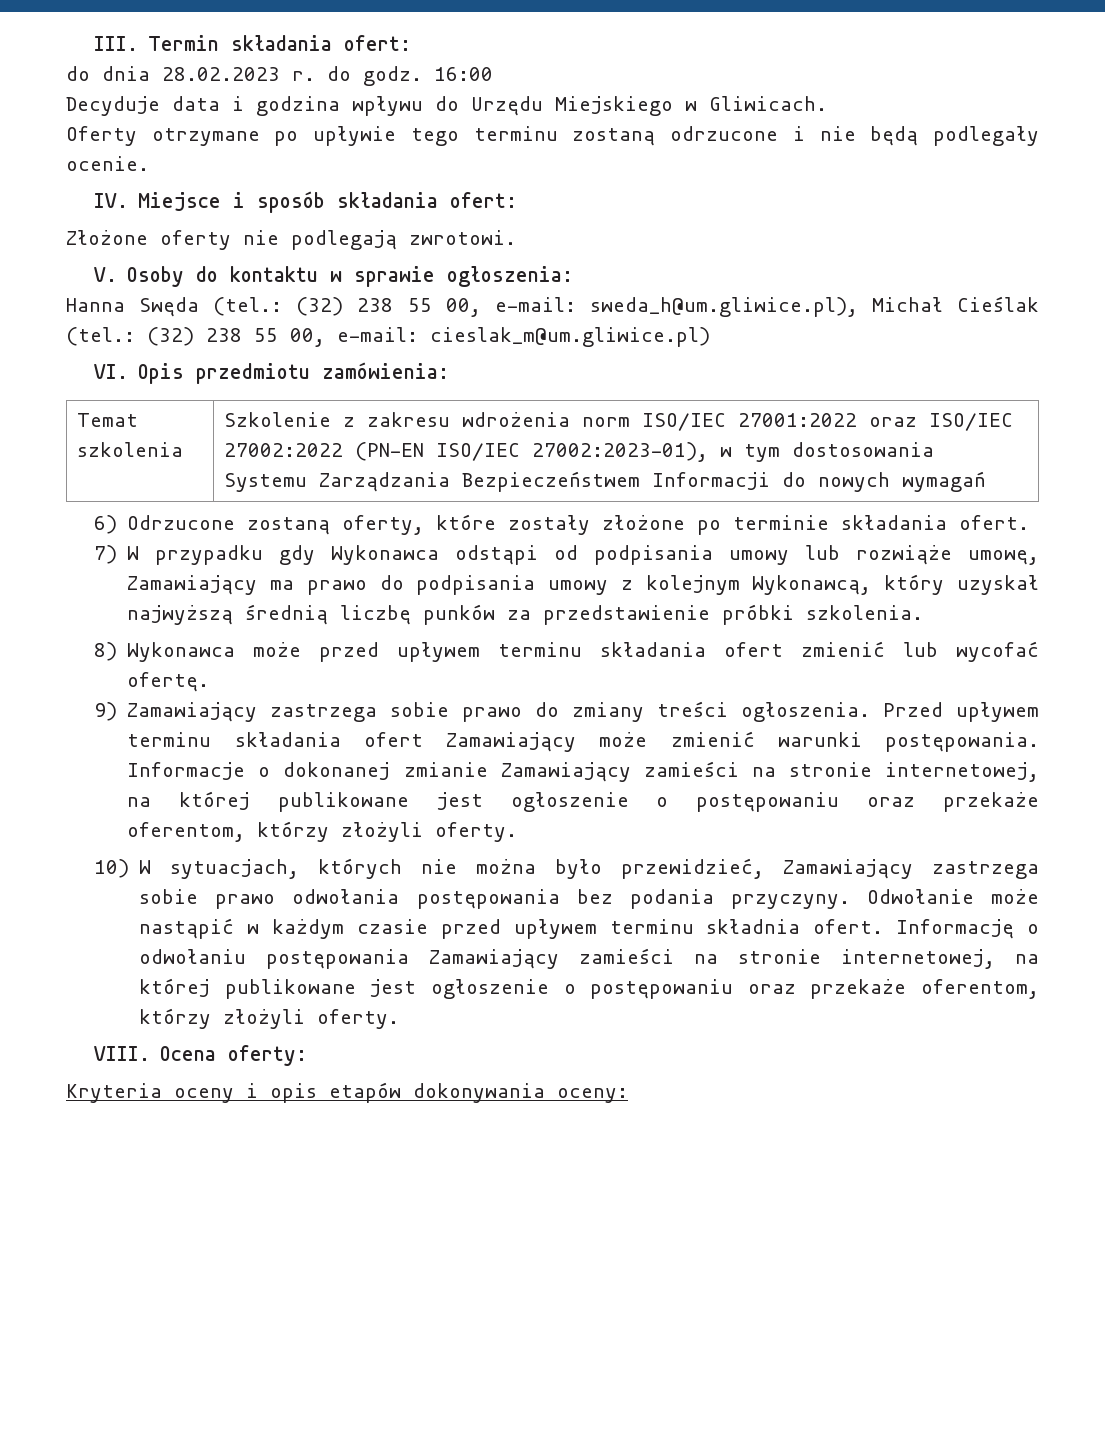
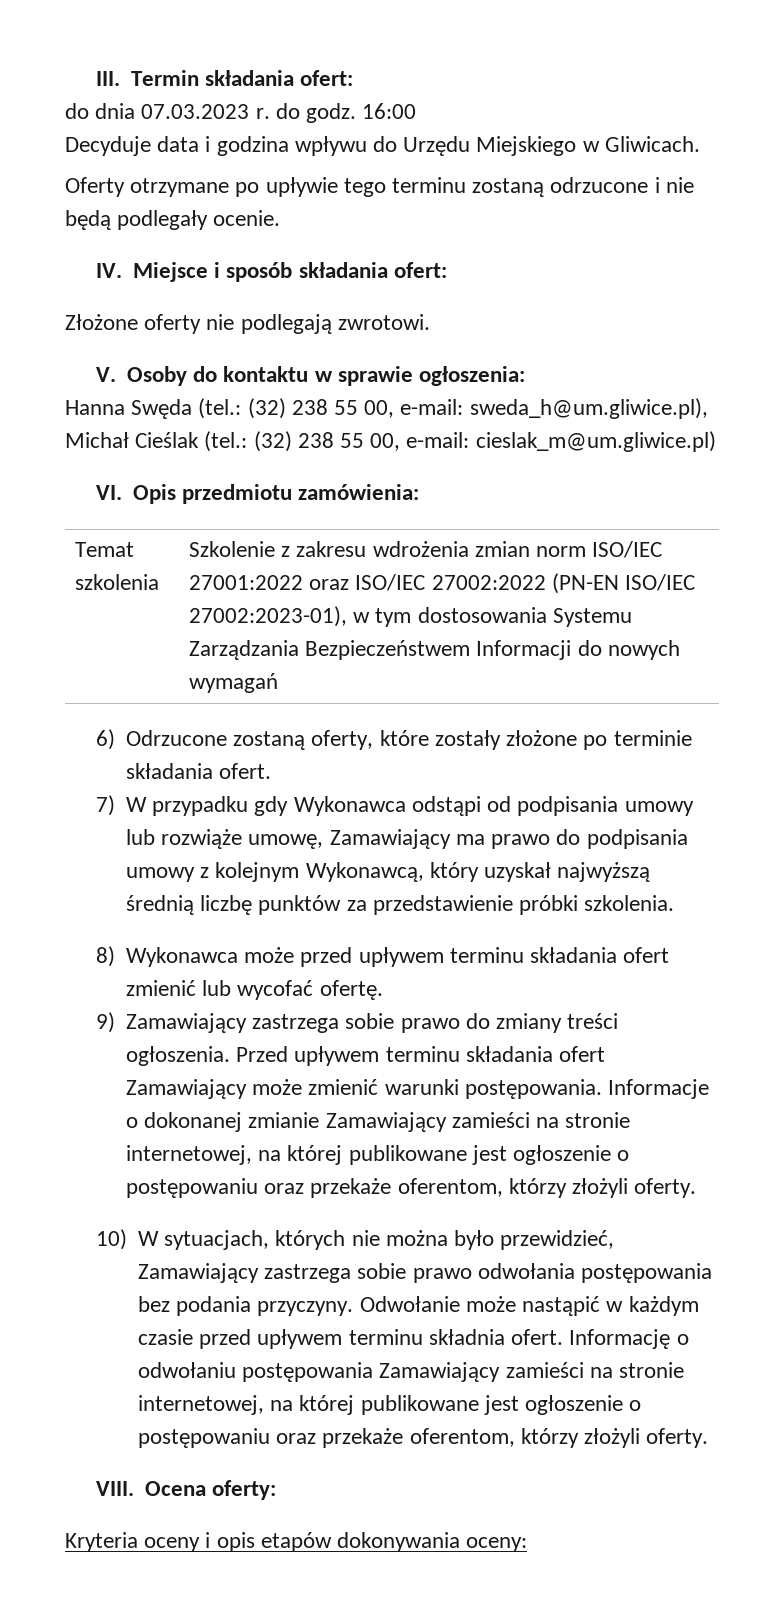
[162,67,280,81] 28.02.2023 -> [141,104,250,119] 07.03.2023
(570, 419) none -> [474,541,530,557] zmian
[423,604,496,625] punków -> [258,895,342,915] punktów

